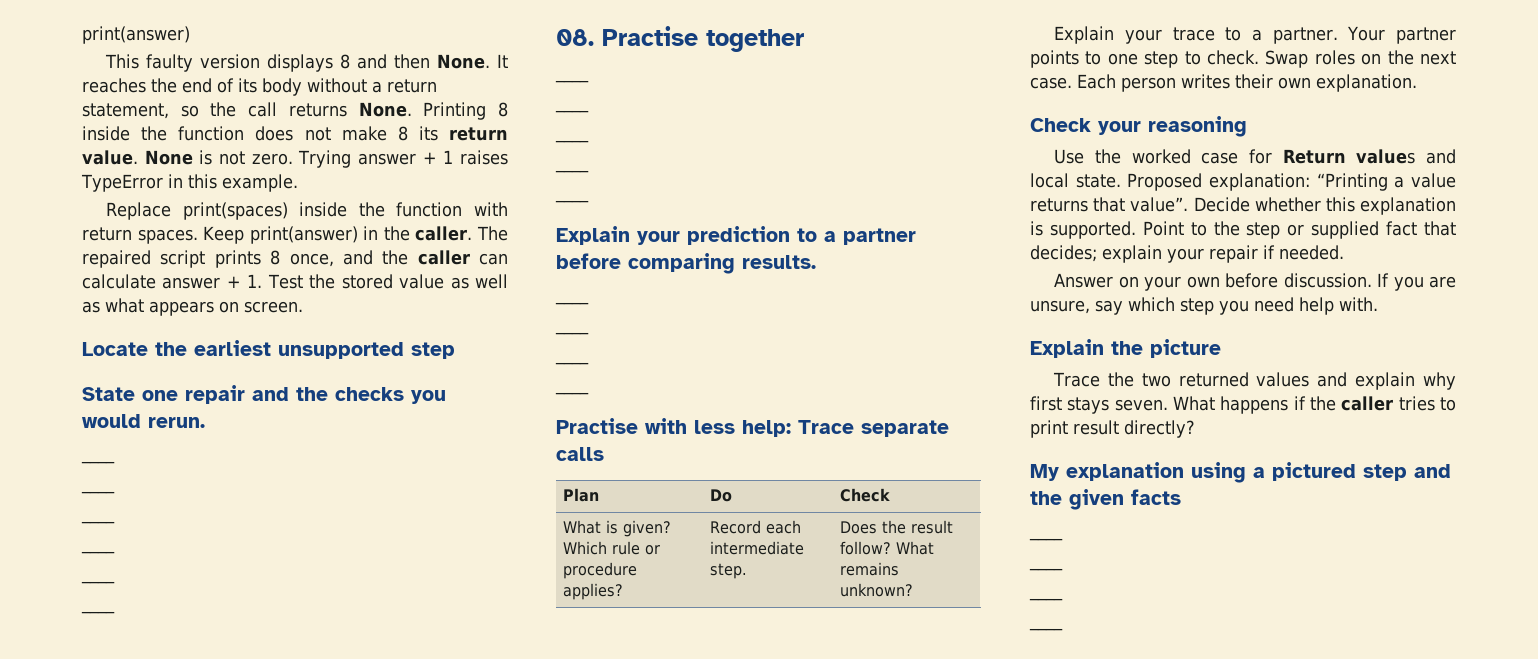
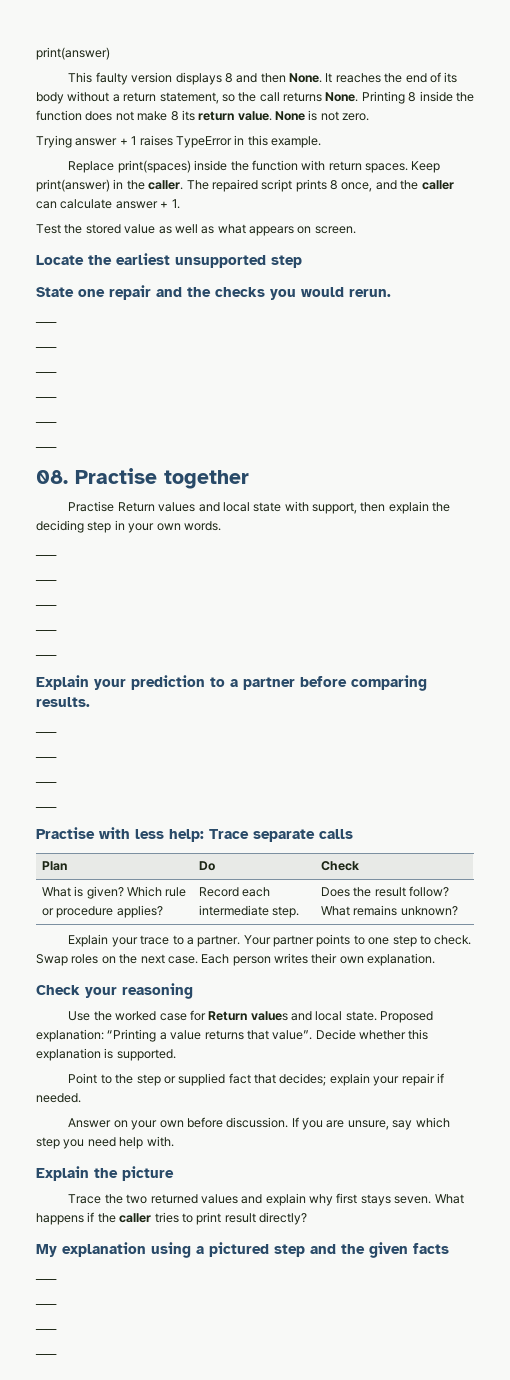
(293, 159) none -> (370, 117) //
(263, 281) none -> (180, 204) //
(804, 40) none -> [68,501,451,514] [36,520,221,533] // Practise Return values and local state with support, then explain the deciding step in your own words.
(1136, 230) none -> (176, 1055) //

